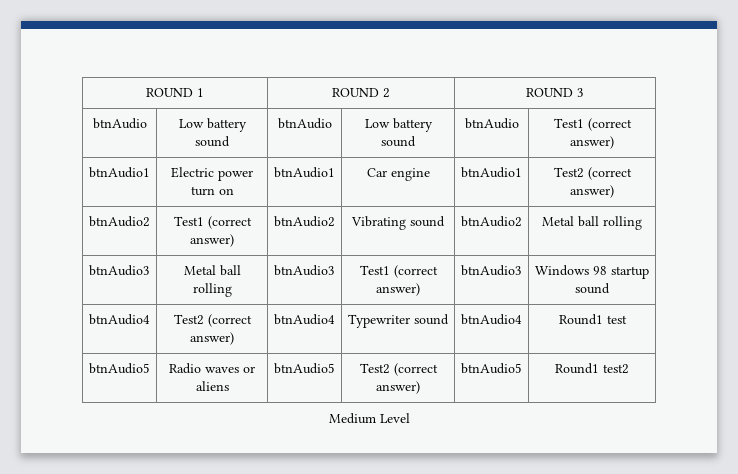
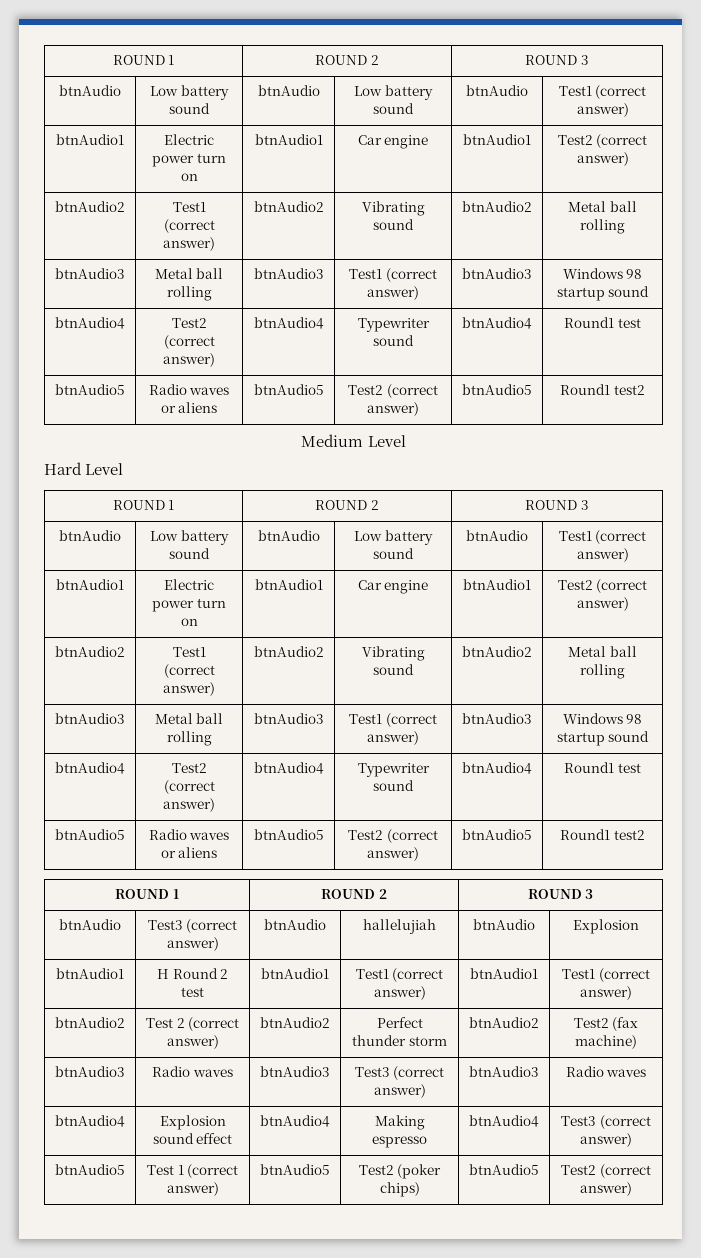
(410, 418) none -> [44,462,124,475] [112,500,175,510] [315,500,379,510] [525,500,589,510] [59,530,121,541] [150,530,229,545] [169,548,210,559] [257,530,320,541] [354,530,433,545] [373,548,414,559] [466,530,528,541] [558,530,647,544] [576,548,629,562] [56,579,124,590] [164,579,214,590] [152,598,226,612] [180,618,198,626] [254,579,323,590] [357,580,429,594] [463,579,531,590] [557,579,648,593] [576,597,629,611] [55,646,125,657] [172,647,206,657] [163,664,215,678] [163,682,215,696] [253,646,324,657] [361,646,425,661] [373,664,414,675] [462,646,532,657] [568,646,637,657] [580,664,625,679] [55,713,125,724] [154,713,224,724] [166,731,212,746] [253,713,324,724] [349,713,437,727] [367,731,419,745] [462,713,532,724] [562,713,643,724] [556,731,650,746] [55,762,125,774] [171,763,207,773] [163,780,215,794] [163,798,215,812] [253,762,324,774] [357,763,430,777] [373,780,414,791] [462,762,532,774] [564,762,641,773] [55,829,125,840] [148,829,230,840] [160,847,218,858] [253,829,324,840] [348,829,438,843] [367,847,419,861] [462,829,532,840] [560,829,645,840] [115,889,179,899] [321,889,387,899] [527,889,594,899] [59,919,121,930] [147,919,238,933] [166,937,219,951] [264,919,326,930] [363,919,436,934] [473,919,535,930] [573,919,639,934] [56,968,124,979] [156,968,229,979] [181,987,204,997] [261,968,329,979] [355,968,444,982] [373,986,426,1000] [470,968,538,979] [562,968,650,982] [580,986,632,1000] [55,1017,125,1028] [145,1017,240,1031] [166,1035,219,1049] [260,1017,330,1028] [376,1017,423,1028] [352,1035,447,1046] [469,1017,539,1028] [573,1017,639,1031] [575,1035,637,1049] [55,1066,125,1077] [152,1066,233,1077] [260,1066,330,1077] [354,1066,445,1080] [373,1084,426,1098] [469,1066,539,1077] [565,1066,647,1077] [55,1115,125,1127] [159,1115,226,1130] [152,1133,233,1144] [260,1115,330,1127] [374,1115,425,1130] [372,1136,427,1148] [469,1115,539,1127] [561,1115,651,1129] [580,1133,632,1147] [55,1164,125,1175] [146,1164,239,1178] [166,1182,219,1196] [260,1164,330,1175] [358,1164,442,1179] [379,1182,420,1197] [469,1164,539,1175] [561,1164,651,1178] [580,1182,632,1196] // Hard Level // ROUND 1 | ROUND 2 | ROUND 3 // btnAudio | Low battery sound | btnAudio | Low battery sound | btnAudio | Test1 (correct answer) // btnAudio1 | Electric power turn on | btnAudio1 | Car engine | btnAudio1 | Test2 (correct answer) // btnAudio2 | Test1 (correct answer) | btnAudio2 | Vibrating sound | btnAudio2 | Metal ball rolling // btnAudio3 | Metal ball rolling | btnAudio3 | Test1 (correct answer) | btnAudio3 | Windows 98 startup sound // btnAudio4 | Test2 (correct answer) | btnAudio4 | Typewriter sound | btnAudio4 | Round1 test // btnAudio5 | Radio waves or aliens | btnAudio5 | Test2 (correct answer) | btnAudio5 | Round1 test2 // ROUND 1 | ROUND 2 | ROUND 3 // btnAudio | Test3 (correct answer) | btnAudio | hallelujiah | btnAudio | Explosion // btnAudio1 | H Round 2 test | btnAudio1 | Test1 (correct answer) | btnAudio1 | Test1 (correct answer) // btnAudio2 | Test 2 (correct answer) | btnAudio2 | Perfect thunder storm | btnAudio2 | Test2 (fax machine) // btnAudio3 | Radio waves | btnAudio3 | Test3 (correct answer) | btnAudio3 | Radio waves // btnAudio4 | Explosion sound effect | btnAudio4 | Making espresso | btnAudio4 | Test3 (correct answer) // btnAudio5 | Test 1 (correct answer) | btnAudio5 | Test2 (poker chips) | btnAudio5 | Test2 (correct answer)

